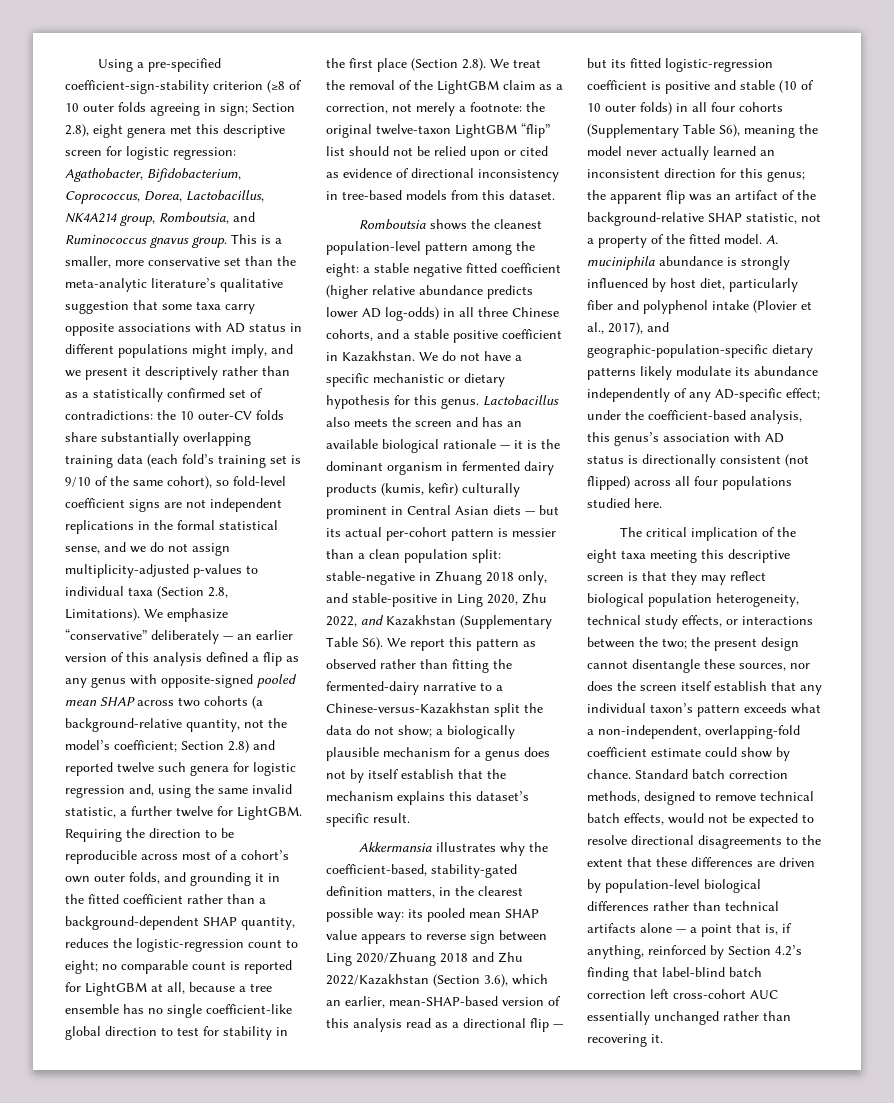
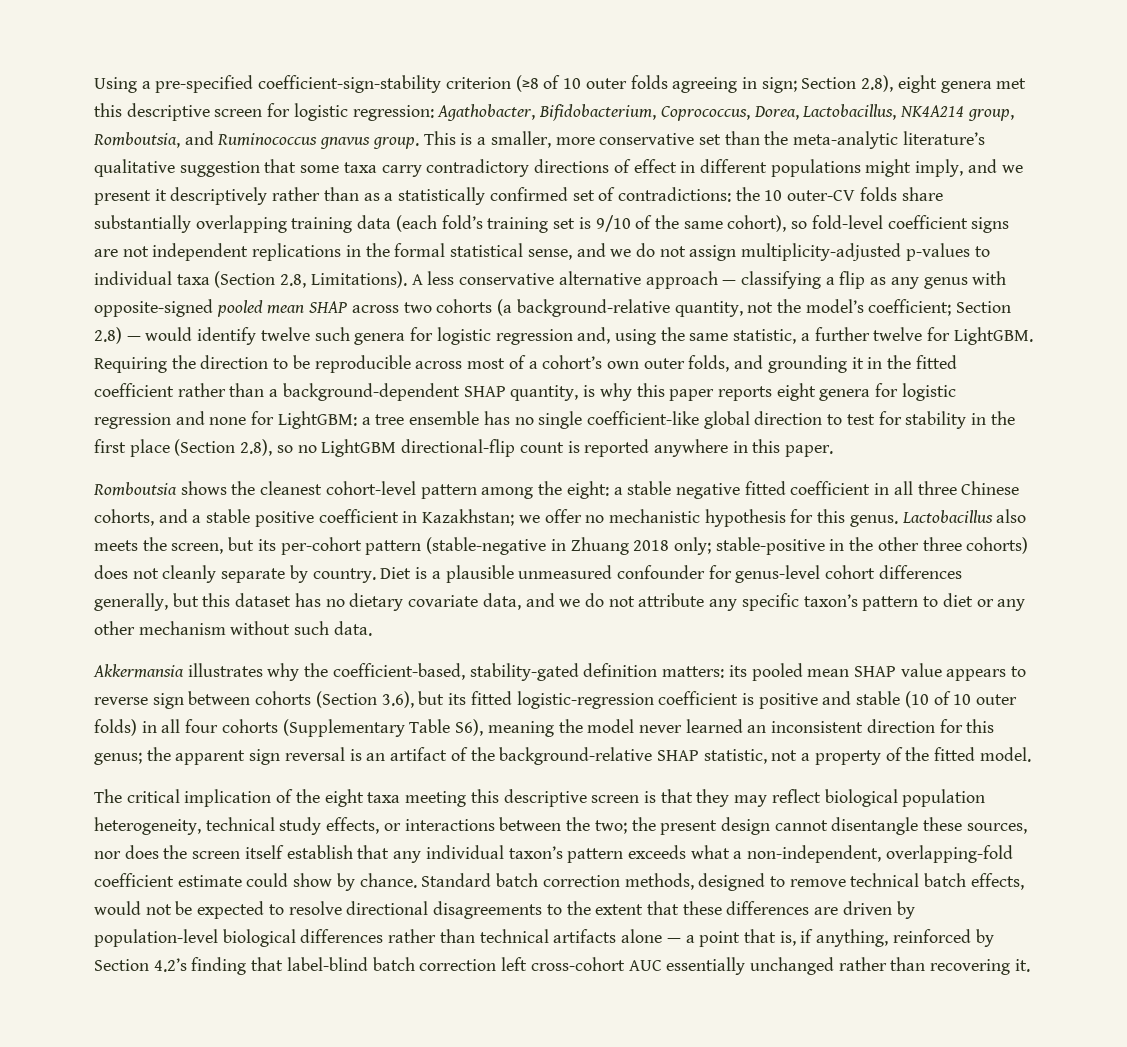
[65,322,286,336] opposite associations with AD status -> [426,159,677,177] contradictory directions of effect
[144,608,228,622] [65,629,293,644] [65,652,248,666] We emphasize “conservative” deliberately — an earlier version of this analysis defined -> [411,271,821,289] A less conservative alternative approach — classifying
[253,740,275,750] [65,762,113,776] and reported -> [126,327,257,345] — would identify
[252,784,292,794] invalid -> (729, 337) none
[65,938,298,952] [65,960,292,974] [65,982,235,996] reduces the logistic-regression count to eight; no comparable count is reported for LightGBM at all, because -> [583,383,956,401] [94,411,357,429] is why this paper reports eight genera for logistic regression and none for LightGBM:
[462,58,541,71] [326,80,563,94] [326,102,545,116] [326,123,550,138] [326,146,548,160] [326,168,559,182] [326,190,555,200] 2.8). We treat the removal of the LightGBM claim as a correction, not merely a footnote: the original twelve-taxon LightGBM “flip” list should not be relied upon or cited as evidence of directional inconsistency in tree-based models from this dataset. -> [240,439,834,457] 2.8), so no LightGBM directional-flip count is reported anywhere in this paper.
[326,241,421,255] population-level -> [325,481,416,495] cohort-level
[326,285,533,299] [326,307,439,321] (higher relative abundance predicts lower AD log-odds) -> (871, 488) none
[342,351,522,362] [326,373,505,387] Kazakhstan. We do not have a specific mechanistic or dietary -> [422,509,700,526] Kazakhstan; we offer no mechanistic
[415,417,522,427] [326,439,560,453] [326,461,554,475] [326,483,520,497] [326,505,559,519] [326,527,382,537] screen and has an available biological rationale — it is the dominant organism in fermented dairy products (kumis, kefir) culturally prominent in Central Asian diets — but its actual -> [171,537,276,554] screen, but its
[498,528,556,537] [326,549,501,563] [326,571,547,585] [326,593,547,607] [326,615,552,629] [326,637,536,651] [326,659,512,673] [326,681,503,695] [326,703,543,717] [326,725,515,739] [326,747,550,761] [326,769,506,783] [326,791,529,805] [326,813,410,827] is messier than a clean population split: stable-negative in Zhuang 2018 only, and stable-positive in Ling 2020, Zhu 2022, and Kazakhstan (Supplementary Table S6). We report this pattern as observed rather than fitting the fermented-dairy narrative to a Chinese-versus-Kazakhstan split the data do not show; a biologically plausible mechanism for a genus does not by itself establish that the mechanism explains this dataset’s specific result. -> [426,537,1029,555] [94,565,962,583] [94,593,1026,611] [94,621,372,636] (stable-negative in Zhuang 2018 only; stable-positive in the other three cohorts) does not cleanly separate by country. Diet is a plausible unmeasured confounder for genus-level cohort differences generally, but this dataset has no dietary covariate data, and we do not attribute any specific taxon’s pattern to diet or any other mechanism without such data.
[387,886,523,898] [326,908,404,922] matters, in the clearest possible way: -> [662,666,725,678] matters:
[326,952,523,966] [326,974,548,987] [326,996,561,1008] [326,1018,563,1032] Ling 2020/Zhuang 2018 and Zhu 2022/Kazakhstan (Section 3.6), which an earlier, mean-SHAP-based version of this analysis read as a directional flip — -> [255,691,414,708] cohorts (Section 3.6),
[661,146,709,160] actually -> (682, 729) none
[666,190,712,204] flip was -> [249,747,362,765] sign reversal is
[766,235,778,244] [587,256,790,270] [587,278,798,292] [587,300,812,314] [587,322,669,335] [587,344,813,358] [587,366,818,380] [587,388,820,402] [587,410,802,424] [587,432,784,446] [587,454,809,468] [587,476,792,490] [587,498,662,508] A. muciniphila abundance is strongly influenced by host diet, particularly fiber and polyphenol intake (Plovier et al., 2017), and geographic-population-specific dietary patterns likely modulate its abundance independently of any AD-specific effect; under the coefficient-based analysis, this genus’s association with AD status is directionally consistent (not flipped) across all four populations studied here. -> (1031, 754) none

